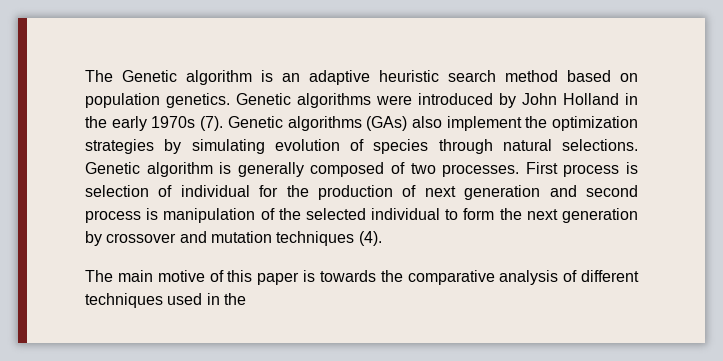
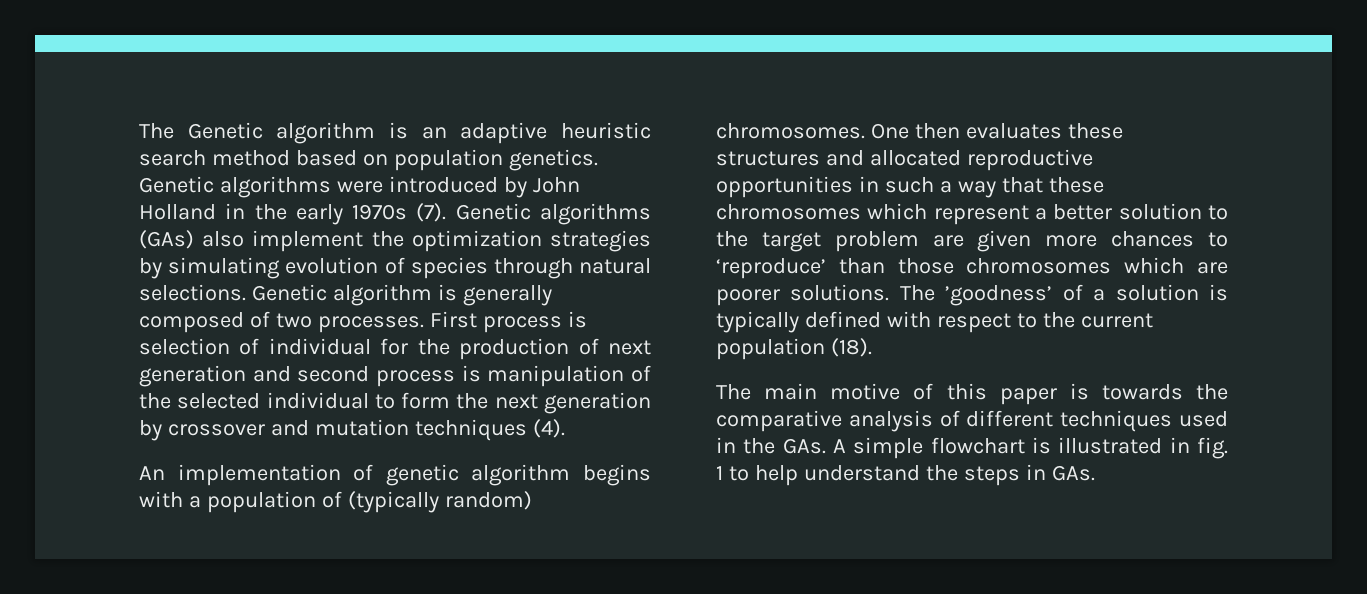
(382, 238) none -> [139,464,651,486] [139,491,532,513] [716,123,1123,139] [716,149,1093,171] [716,176,1104,198] [716,203,1228,225] [716,230,1228,252] [716,257,1228,279] [716,284,1228,306] [716,311,1153,333] [716,338,872,360] // An implementation of genetic algorithm begins with a population of (typically random) chromosomes. One then evaluates these structures and allocated reproductive opportunities in such a way that these chromosomes which represent a better solution to the target problem are given more chances to ‘reproduce’ than those chromosomes which are poorer solutions. The ’goodness’ of a solution is typically defined with respect to the current population (18).
(246, 299) none -> [782,437,1228,459] [716,464,1095,486] GAs. A simple flowchart is illustrated in fig. 1 to help understand the steps in GAs.

